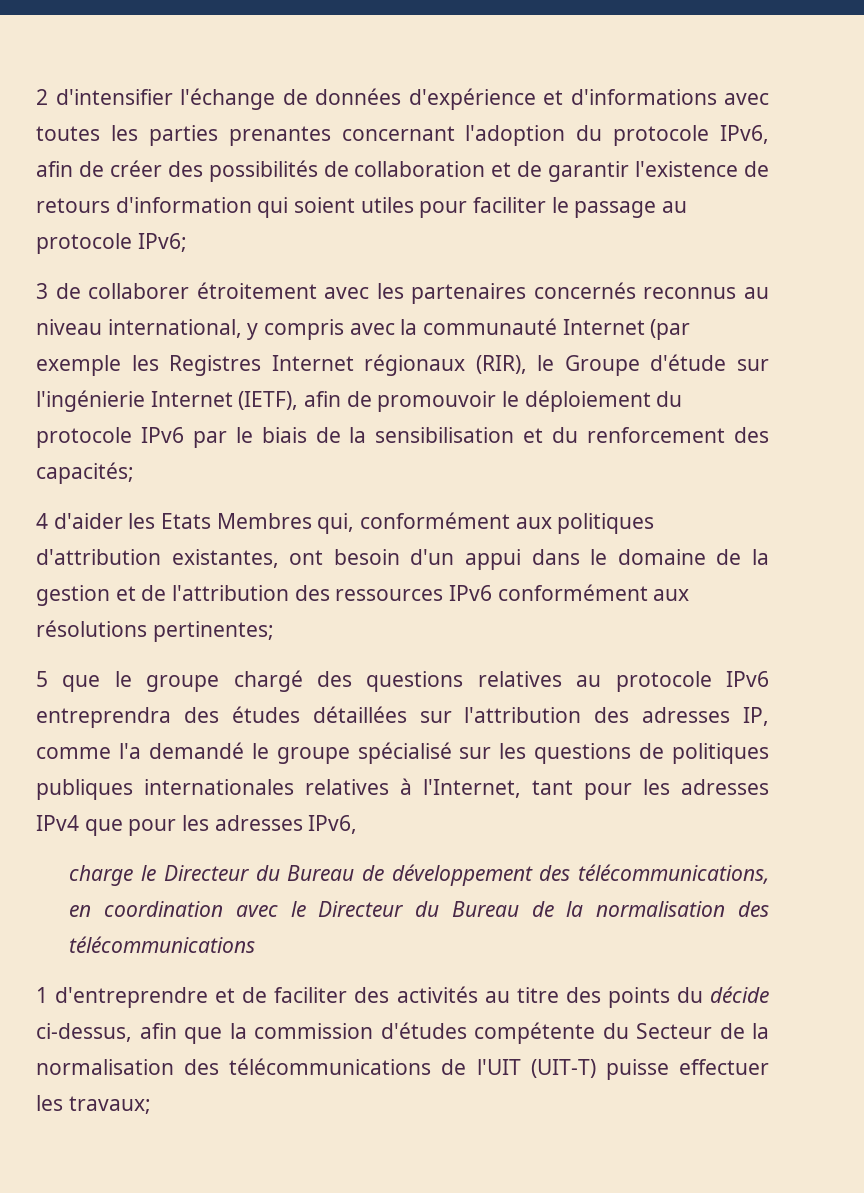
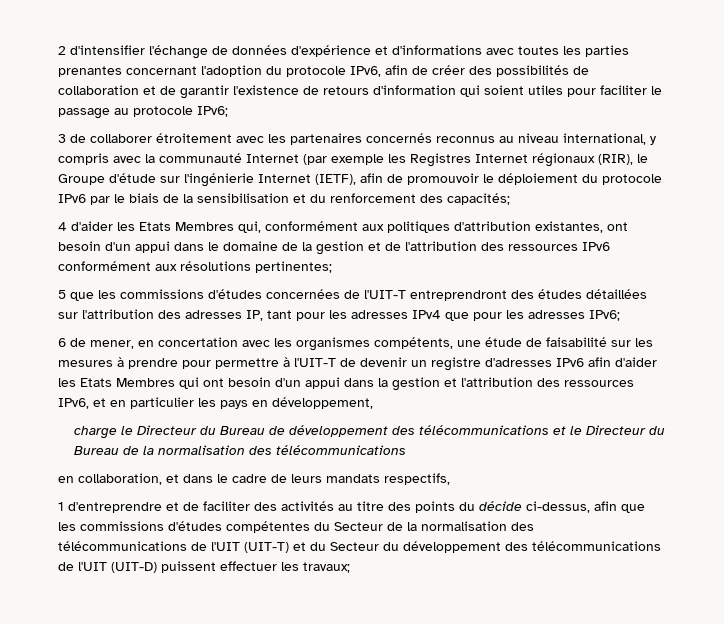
[114,670,769,692] [36,707,171,728] le groupe chargé des questions relatives au protocole IPv6 entreprendra -> [98,289,507,301] les commissions d'études concernées de l'UIT-T entreprendront
[36,742,769,764] [36,778,521,800] comme l'a demandé le groupe spécialisé sur les questions de politiques publiques internationales relatives à l'Internet, -> (263, 315) none
[308,815,358,834] IPv6, -> [589,310,620,321] [58,337,653,351] [58,357,657,371] [58,377,634,391] [58,397,373,409] IPv6; // 6 de mener, en concertation avec les organismes compétents, une étude de faisabilité sur les mesures à prendre pour permettre à l'UIT-T de devenir un registre d'adresses IPv6 afin d'aider les Etats Membres qui ont besoin d'un appui dans la gestion et l'attribution des ressources IPv6, et en particulier les pays en développement,
[578,864,769,884] [69,901,278,917] télécommunications, en coordination avec -> [418,425,566,435] télécommunications et
(256, 944) none -> [58,473,450,485] // en collaboration, et dans le cadre de leurs mandats respectifs,
[229,1022,595,1044] la commission d'études compétente -> [58,521,310,533] les commissions d'études compétentes
[605,1059,669,1080] puisse -> [293,541,661,553] [58,561,216,573] et du Secteur du développement des télécommunications de l'UIT (UIT-D) puissent

